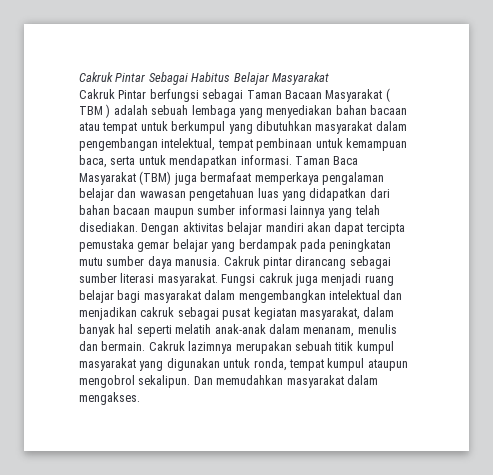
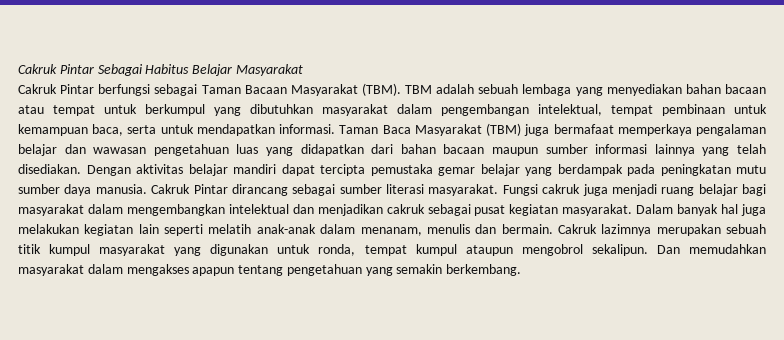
[385,88,390,102] [79,104,111,118] ( TBM ) -> [361,83,433,96] (TBM). TBM
[306,222,331,232] akan -> (276, 169) none
[262,257,292,269] pintar -> [193,184,228,194] Pintar
[299,307,395,320] [79,324,134,337] masyarakat, dalam banyak hal -> [562,204,767,216] [18,224,159,236] masyarakat. Dalam banyak hal juga melakukan kegiatan lain
[79,392,140,405] mengakses. -> [126,264,522,276] mengakses apapun tentang pengetahuan yang semakin berkembang.

